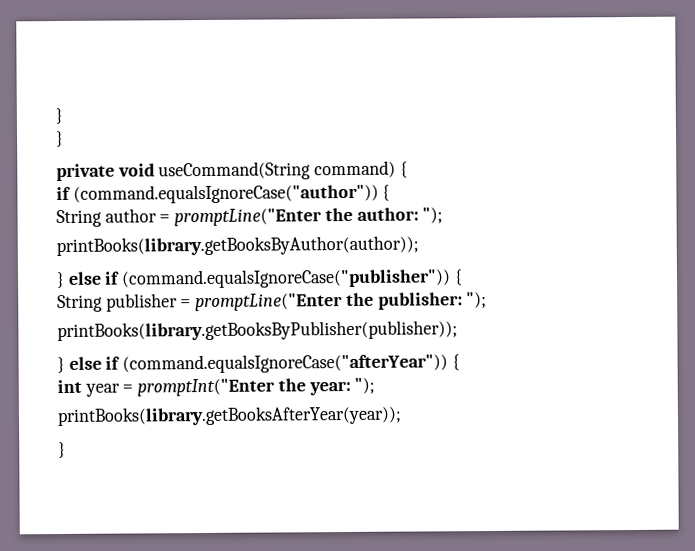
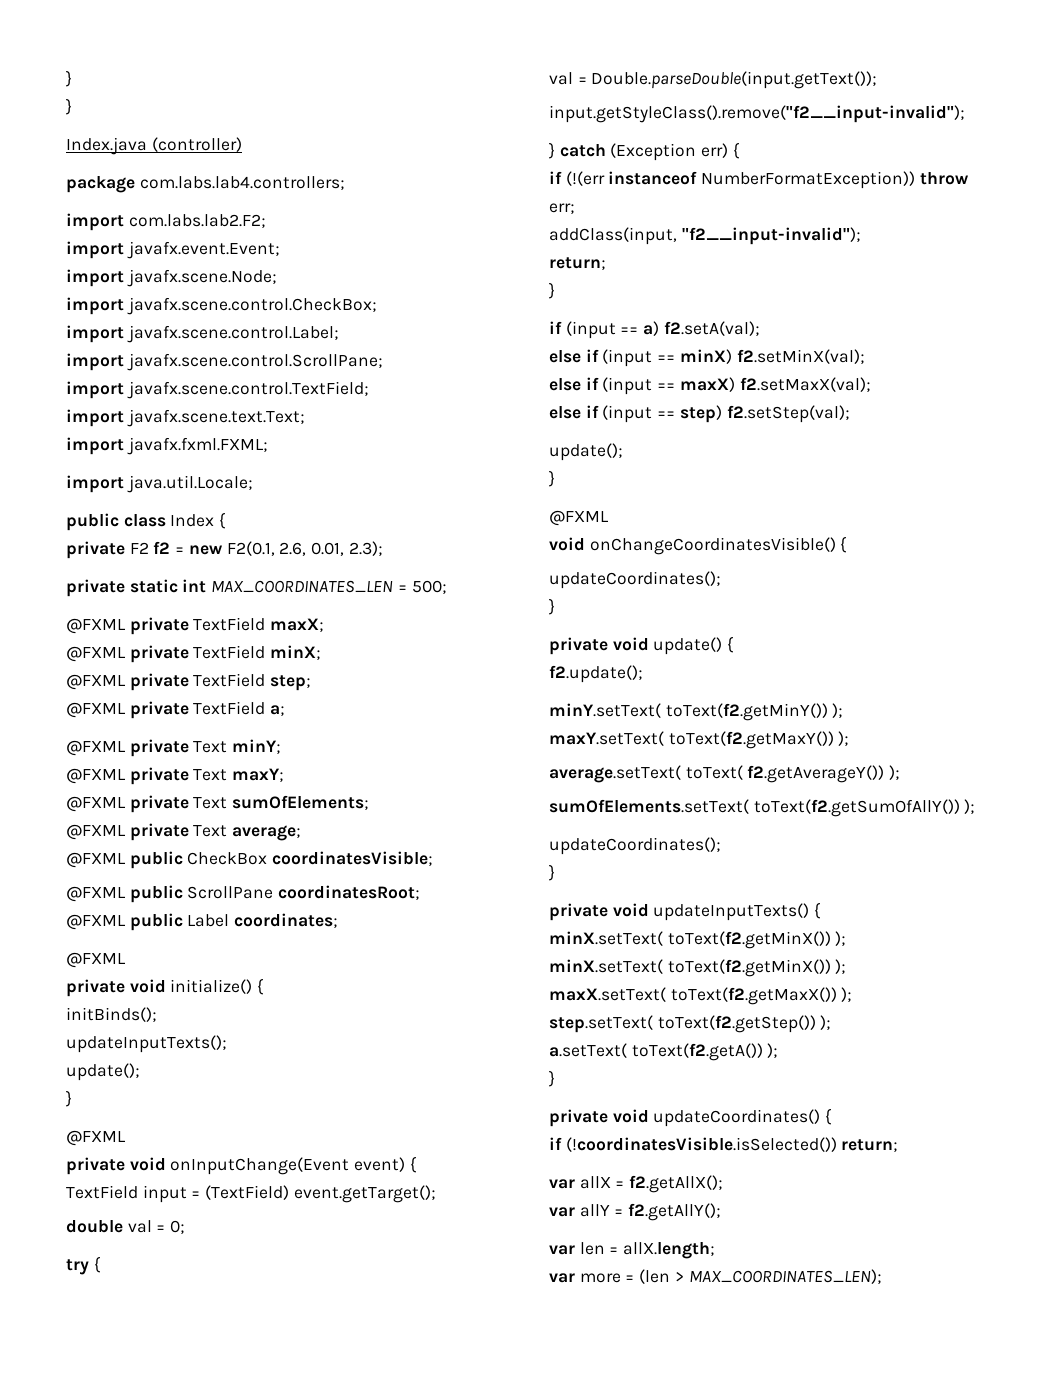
[56,160,408,182] [56,183,391,204] [56,207,444,228] [56,235,419,257] [56,268,463,289] [57,292,488,313] [57,320,458,342] [57,353,460,374] [57,377,376,397] [57,405,402,427] [58,441,66,459] private void useCommand(String command) { // if (command.equalsIgnoreCase("author")) { // String author = promptLine("Enter the author: "); // printBooks(library.getBooksByAuthor(author)); // } else if (command.equalsIgnoreCase("publisher")) { // String publisher = promptLine("Enter the publisher: "); // printBooks(library.getBooksByPublisher(publisher)); // } else if (command.equalsIgnoreCase("afterYear")) { // int year = promptInt("Enter the year: "); // printBooks(library.getBooksAfterYear(year)); // } -> [66,137,242,155] [66,176,345,193] [66,213,266,231] [66,241,280,259] [66,269,277,287] [66,297,377,315] [66,325,339,343] [66,353,383,371] [66,381,369,399] [66,409,305,427] [66,437,268,455] [66,475,253,493] [66,512,226,531] [66,541,383,559] [66,579,447,597] [66,617,325,635] [66,645,322,663] [66,673,312,691] [66,701,286,719] [66,739,282,757] [66,767,285,785] [66,795,370,813] [66,823,302,841] [66,851,434,869] [66,885,421,903] [66,913,339,931] [66,952,126,968] [66,978,264,997] [66,1007,157,1022] [66,1035,227,1053] [66,1063,140,1081] [66,1090,72,1107] [66,1130,126,1146] [66,1156,416,1175] [66,1185,436,1203] [66,1220,186,1234] [66,1256,100,1275] [549,71,878,89] [549,105,965,123] [549,142,739,161] [549,171,968,189] [549,203,575,214] [549,227,861,245] [549,257,606,270] [549,282,555,299] [549,321,760,339] [549,349,865,367] [549,377,871,395] [549,405,850,423] [549,443,623,461] [549,470,555,487] [549,510,609,526] [549,536,847,555] [549,571,721,589] [549,598,555,615] [549,636,734,655] [549,665,643,683] [549,703,844,721] [549,731,850,749] [549,765,901,783] [549,799,976,817] [549,837,721,855] [549,864,555,881] [549,902,821,921] [549,931,847,949] [549,959,847,977] [549,987,853,1005] [549,1015,832,1033] [549,1043,779,1061] [549,1070,555,1087] [549,1108,832,1127] [549,1137,899,1152] [549,1175,724,1193] [549,1203,722,1221] [549,1242,716,1259] [549,1269,882,1284] Index.java (controller) // package com.labs.lab4.controllers; // import com.labs.lab2.F2; // import javafx.event.Event; // import javafx.scene.Node; // import javafx.scene.control.CheckBox; // import javafx.scene.control.Label; // import javafx.scene.control.ScrollPane; // import javafx.scene.control.TextField; // import javafx.scene.text.Text; // import javafx.fxml.FXML; // import java.util.Locale; // public class Index { // private F2 f2 = new F2(0.1, 2.6, 0.01, 2.3); // private static int MAX_COORDINATES_LEN = 500; // @FXML private TextField maxX; // @FXML private TextField minX; // @FXML private TextField step; // @FXML private TextField a; // @FXML private Text minY; // @FXML private Text maxY; // @FXML private Text sumOfElements; // @FXML private Text average; // @FXML public CheckBox coordinatesVisible; // @FXML public ScrollPane coordinatesRoot; // @FXML public Label coordinates; // @FXML // private void initialize() { // initBinds(); // updateInputTexts(); // update(); // } // @FXML // private void onInputChange(Event event) { // TextField input = (TextField) event.getTarget(); // double val = 0; // try { // val = Double.parseDouble(input.getText()); // input.getStyleClass().remove("f2__input-invalid"); // } catch (Exception err) { // if (!(err instanceof NumberFormatException)) throw err; // addClass(input, "f2__input-invalid"); // return; // } // if (input == a) f2.setA(val); // else if (input == minX) f2.setMinX(val); // else if (input == maxX) f2.setMaxX(val); // else if (input == step) f2.setStep(val); // update(); // } // @FXML // void onChangeCoordinatesVisible() { // updateCoordinates(); // } // private void update() { // f2.update(); // minY.setText( toText(f2.getMinY()) ); // maxY.setText( toText(f2.getMaxY()) ); // average.setText( toText( f2.getAverageY()) ); // sumOfElements.setText( toText(f2.getSumOfAllY()) ); // updateCoordinates(); // } // private void updateInputTexts() { // minX.setText( toText(f2.getMinX()) ); // minX.setText( toText(f2.getMinX()) ); // maxX.setText( toText(f2.getMaxX()) ); // step.setText( toText(f2.getStep()) ); // a.setText( toText(f2.getA()) ); // } // private void updateCoordinates() { // if (!coordinatesVisible.isSelected()) return; // var allX = f2.getAllX(); // var allY = f2.getAllY(); // var len = allX.length; // var more = (len > MAX_COORDINATES_LEN);

